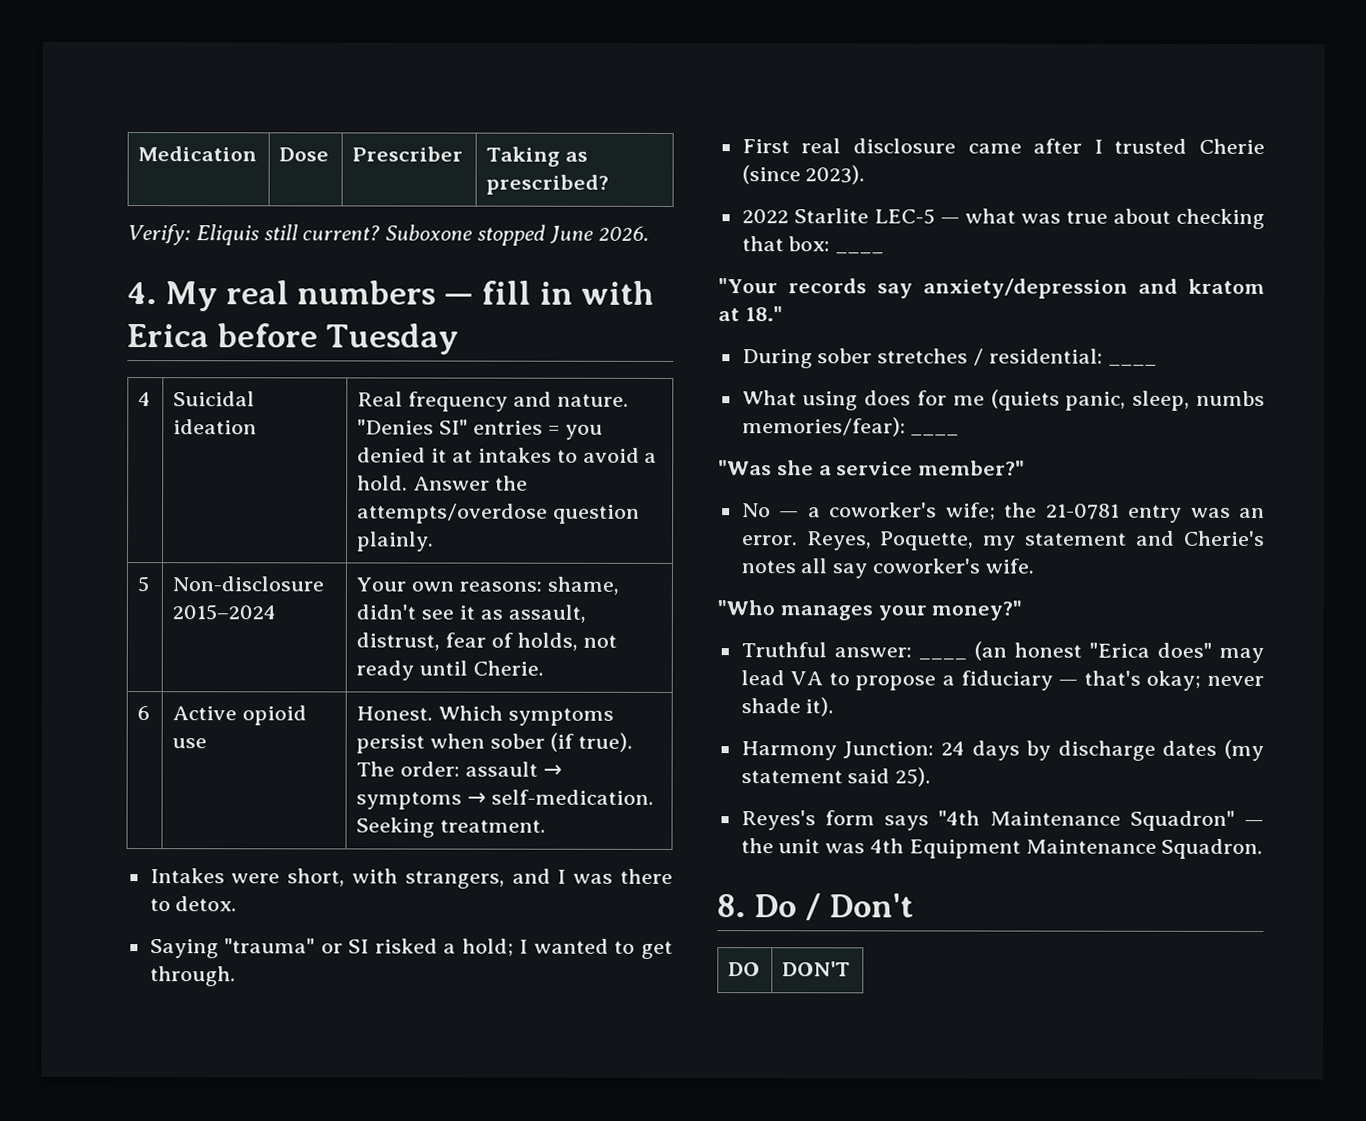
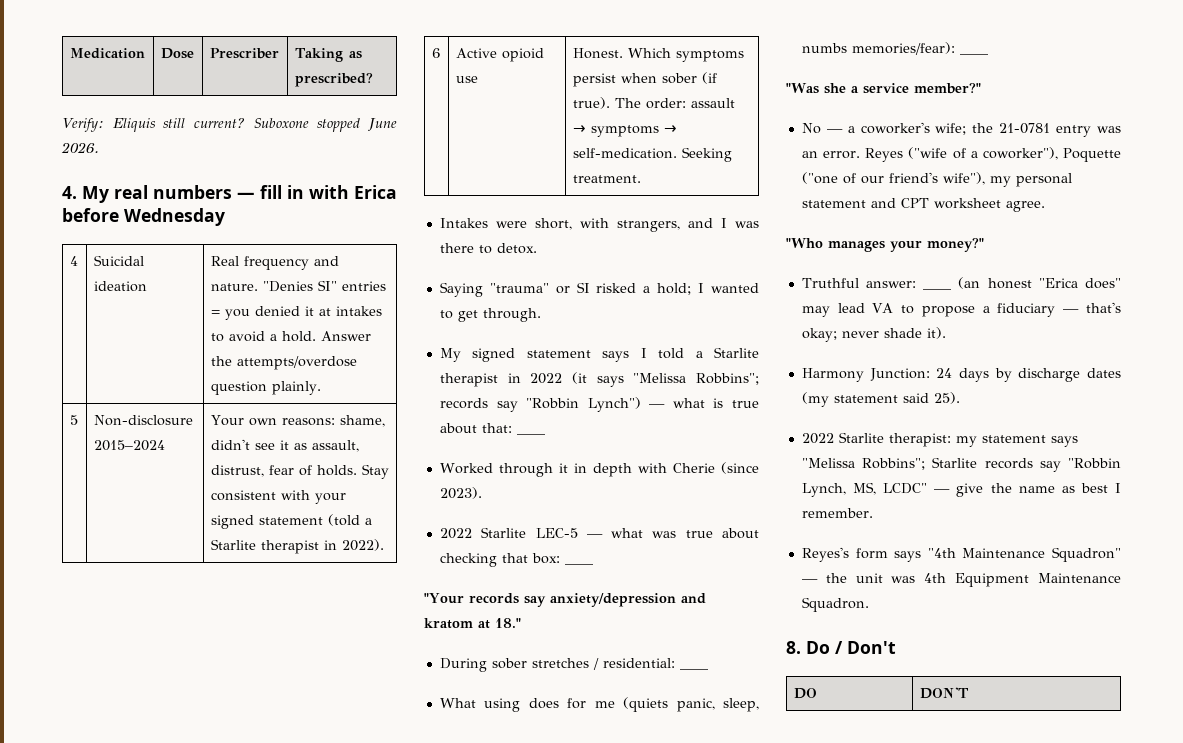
[326,323,460,355] Tuesday -> [124,208,225,226] Wednesday
[516,632,617,651] [356,660,545,681] holds, not ready until Cherie. -> [316,464,389,479] [210,490,346,504] [210,514,372,529] [210,539,384,554] holds. Stay consistent with your signed statement (told a Starlite therapist in 2022).
[741,138,1188,154] First real disclosure came after I trusted -> [439,347,759,362] [439,372,759,387] [439,397,759,412] [439,423,512,434] [516,433,545,435] [439,463,667,477] My signed statement says I told a Starlite therapist in 2022 (it says "Melissa Robbins"; records say "Robbin Lynch") — what is true about that: ____ // Worked through it in depth with
[806,530,1265,551] [740,558,1035,579] Reyes, Poquette, my statement and Cherie's notes all say coworker's wife. -> [865,147,1121,162] [801,172,1072,187] [801,198,1045,212] Reyes ("wife of a coworker"), Poquette ("one of our friend's wife"), my personal statement and CPT worksheet agree.
(932, 777) none -> [801,432,1078,447] [801,457,1121,472] [801,482,1121,497] [801,508,873,518] // 2022 Starlite therapist: my statement says "Melissa Robbins"; Starlite records say "Robbin Lynch, MS, LCDC" — give the name as best I remember.

